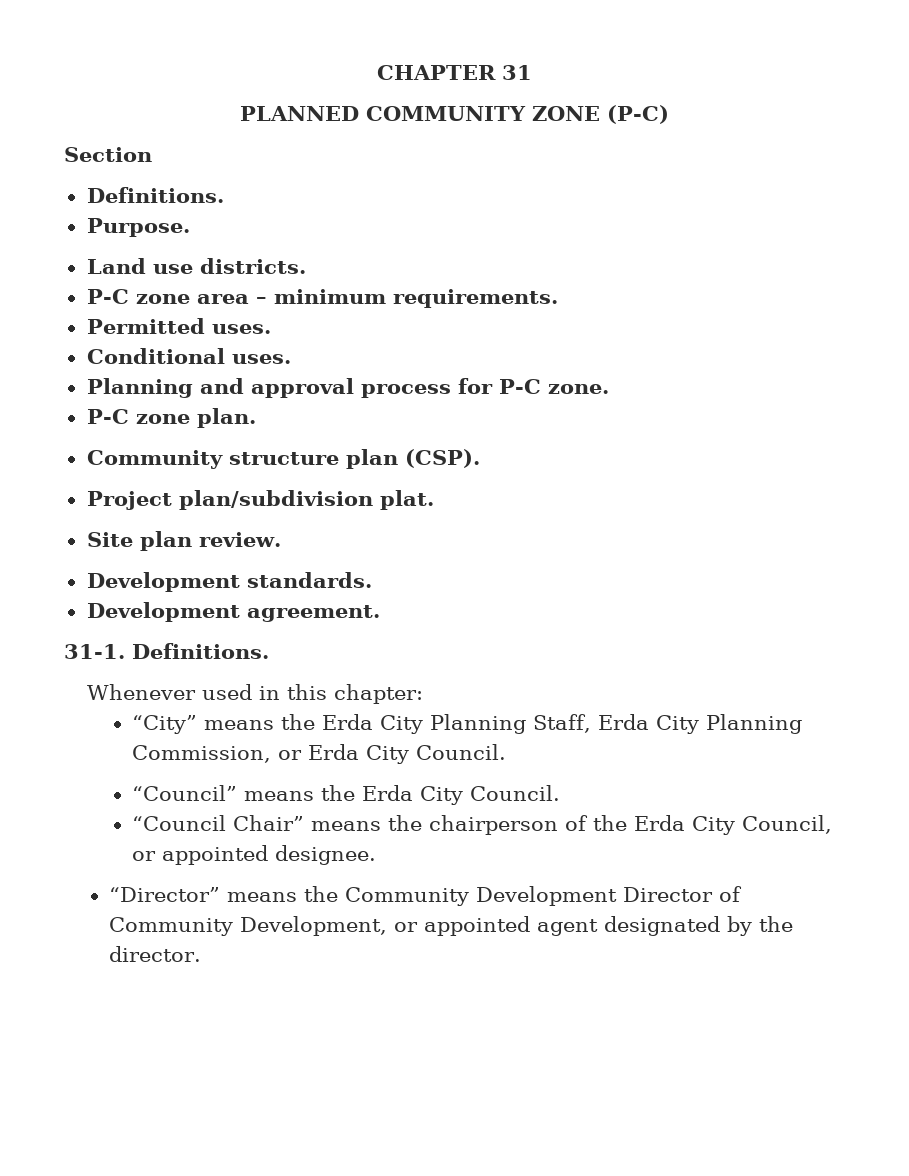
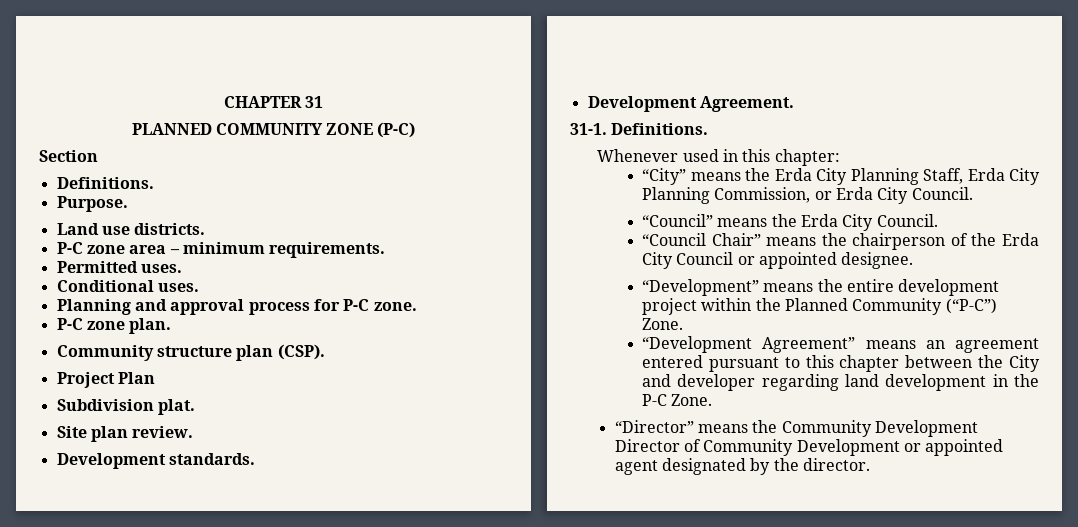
[178,490,373,510] plan/subdivision -> [117,372,155,384] [56,399,154,411] Plan // Subdivision
[246,605,380,622] agreement. -> [699,96,794,112] Agreement.
[742,815,833,834] Council, -> [676,252,734,265] Council
(377, 855) none -> [642,279,1000,296] [642,298,997,315] [642,318,684,330] [642,336,1039,353] [642,355,1040,372] [642,374,1039,391] [642,394,713,406] // “Development” means the entire development project within the Planned Community (“P-C”) Zone. // “Development Agreement” means an agreement entered pursuant to this chapter between the City and developer regarding land development in the P-C Zone.
[240,916,388,936] Development, -> [796,439,900,456] Development

